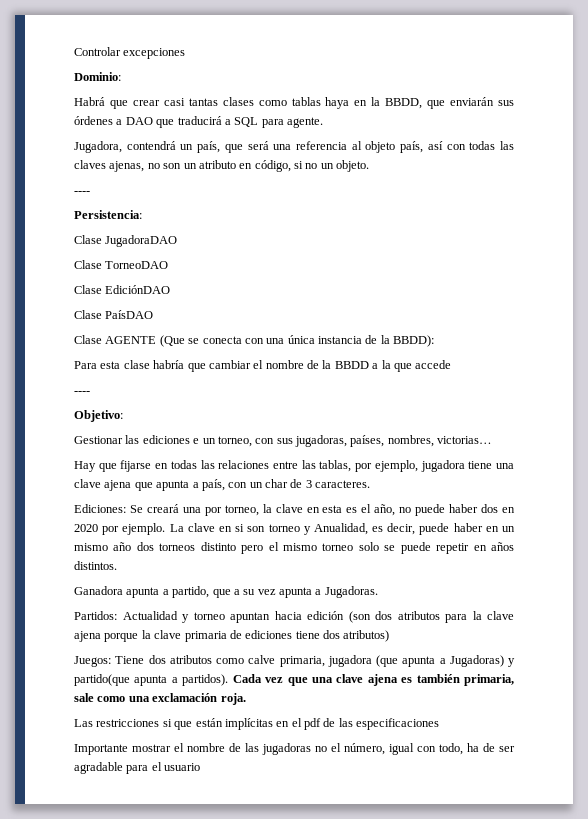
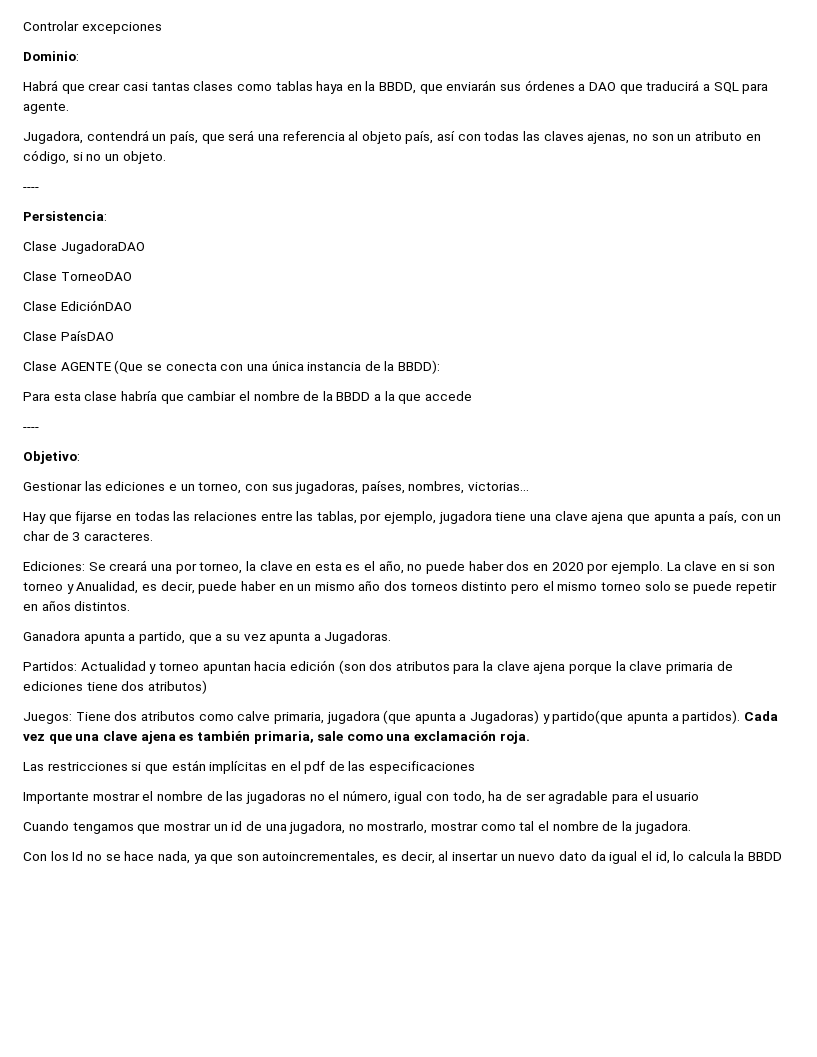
(201, 767) none -> [23,821,691,834] [23,851,783,864] // Cuando tengamos que mostrar un id de una jugadora, no mostrarlo, mostrar como tal el nombre de la jugadora. // Con los Id no se hace nada, ya que son autoincrementales, es decir, al insertar un nuevo dato da igual el id, lo calcula la BBDD

